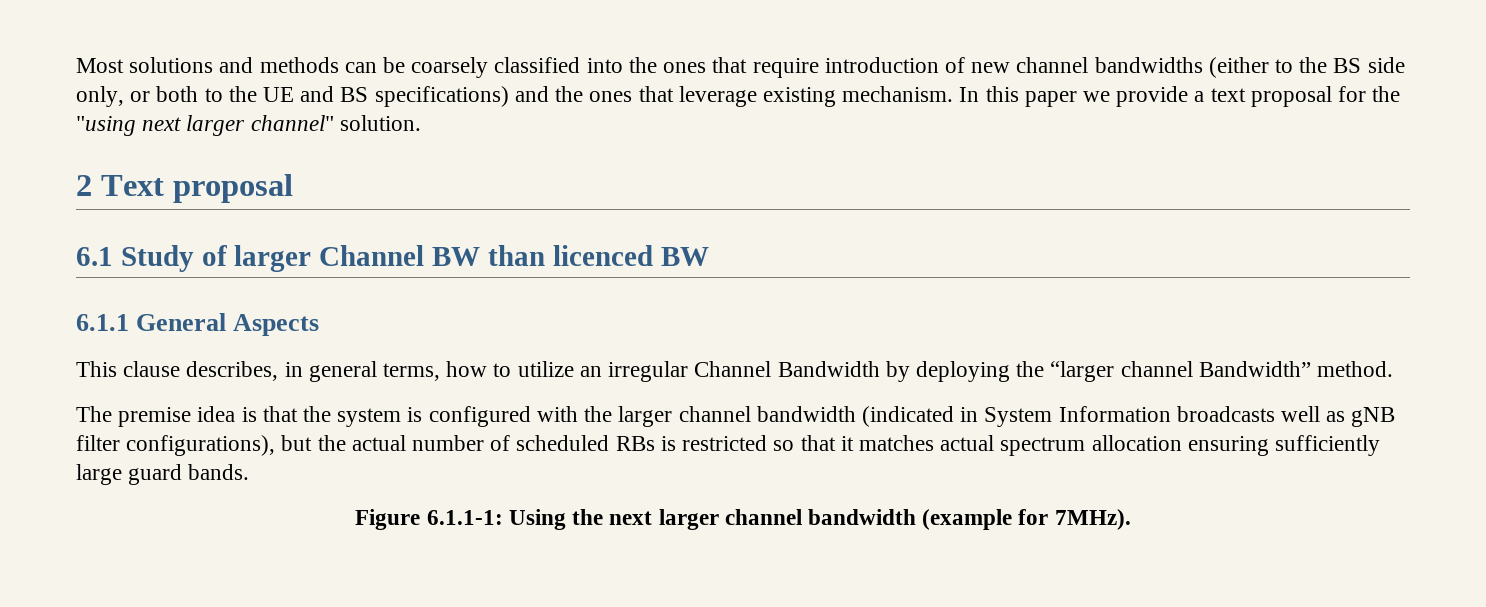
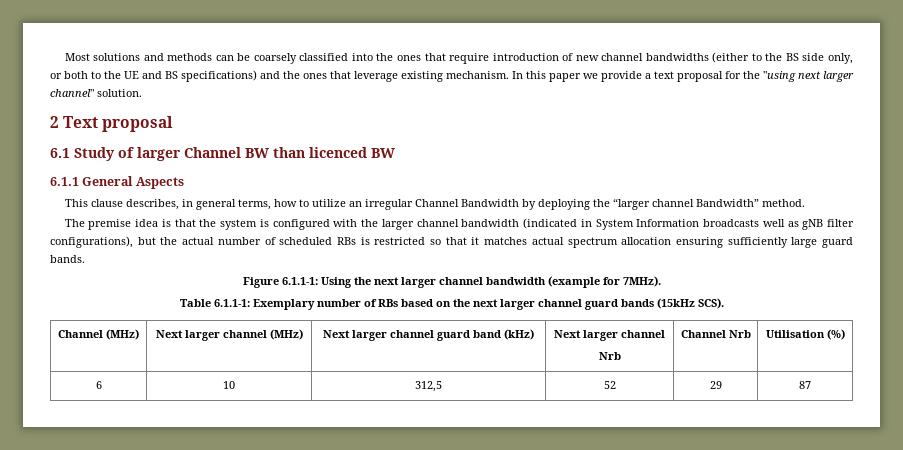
(1131, 519) none -> [179,298,724,310] [58,329,139,340] [155,329,303,341] [323,329,534,341] [554,330,665,341] [598,352,621,360] [680,330,751,338] [765,329,845,340] [95,381,102,389] [222,381,235,389] [415,381,442,392] [603,381,616,389] [709,381,722,389] [799,381,811,389] // Table 6.1.1-1: Exemplary number of RBs based on the next larger channel guard bands (15kHz SCS). // Channel (MHz) | Next larger channel (MHz) | Next larger channel guard band (kHz) | Next larger channel // Nrb | Channel Nrb | Utilisation (%) // 6 | 10 | 312,5 | 52 | 29 | 87

